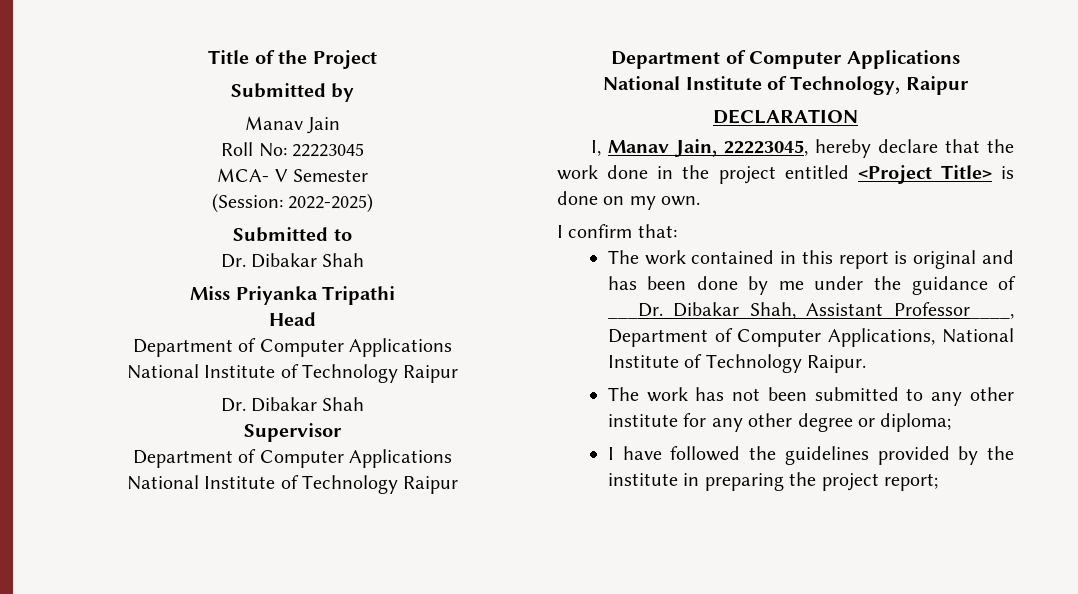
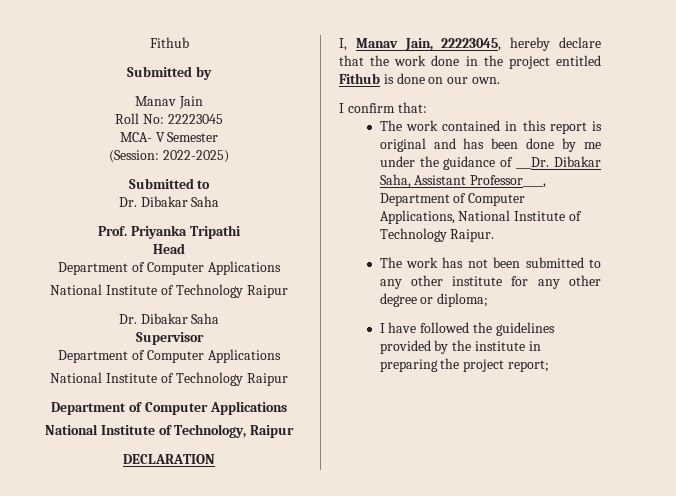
[208,50,377,69] Title of the Project -> [149,37,189,48] Fithub
[322,253,365,267] [190,286,231,300] Shah // Miss -> [191,196,220,207] [98,226,128,236] Saha // Prof.
[322,397,365,411] Shah -> [191,313,220,324] Saha
[857,165,992,184] <Project Title> -> [339,73,380,84] Fithub
[629,196,656,210] my -> [447,77,469,84] our
[749,302,796,319] Shah, -> [379,174,411,188] Saha,

